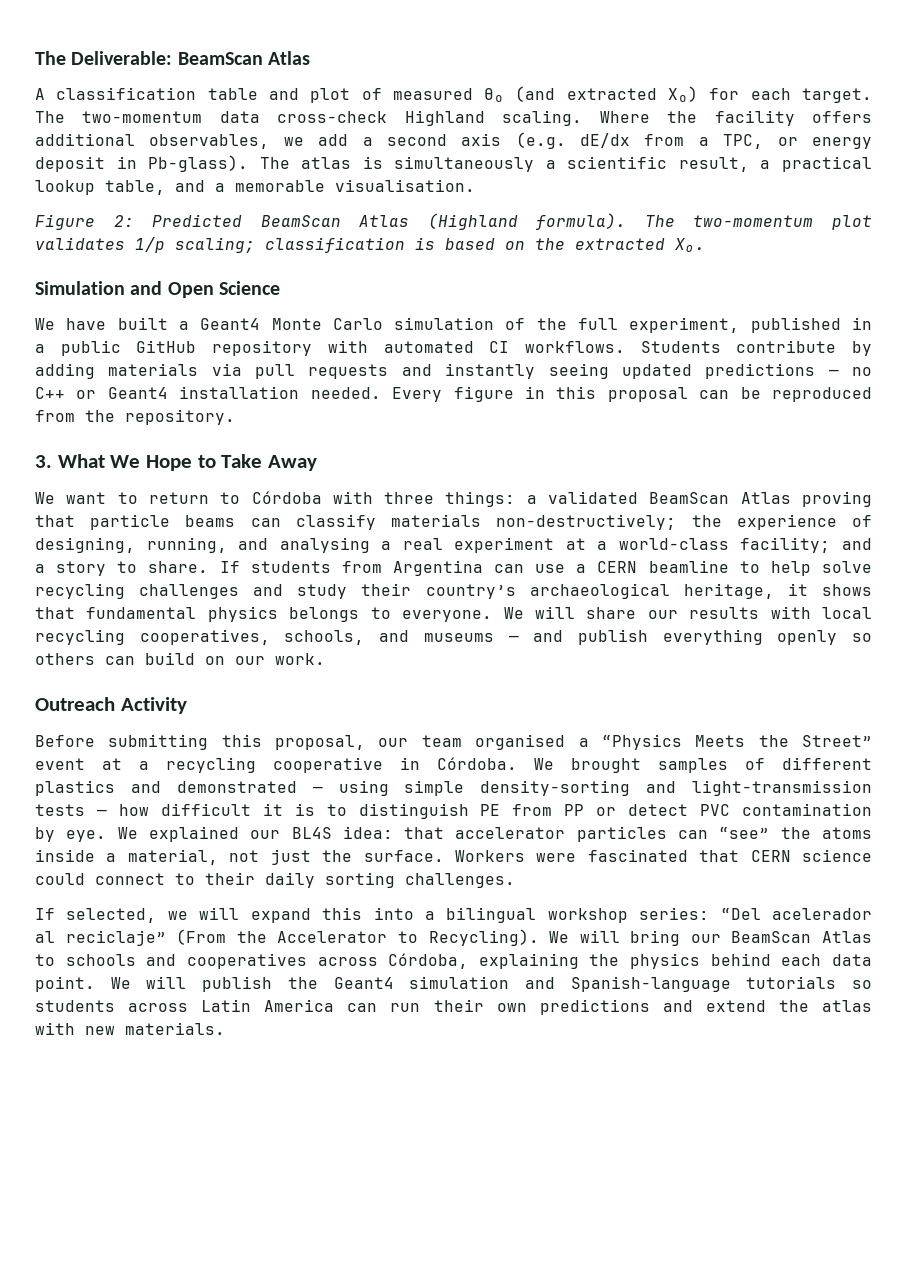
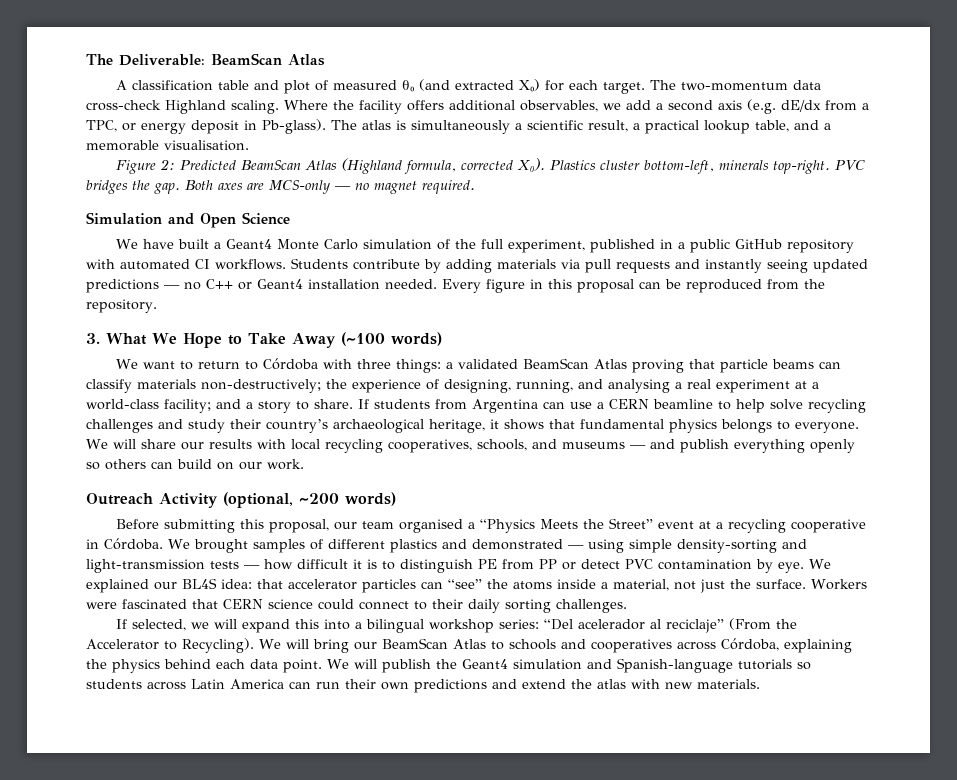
[536,213,872,230] [35,237,705,253] formula). The two-momentum plot validates 1/p scaling; classification is based on the extracted X₀. -> [404,158,866,174] [86,180,475,194] formula, corrected X₀). Plastics cluster bottom-left, minerals top-right. PVC bridges the gap. Both axes are MCS-only — no magnet required.
(318, 463) none -> [340,332,442,346] (~100 words)
(187, 705) none -> [223,492,396,508] (optional, ~200 words)

